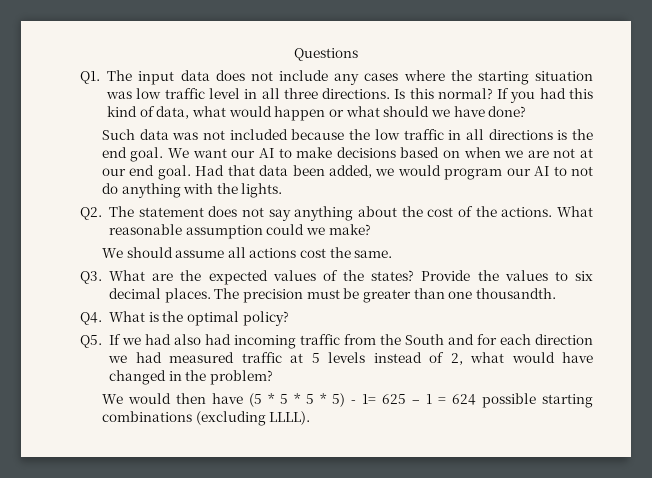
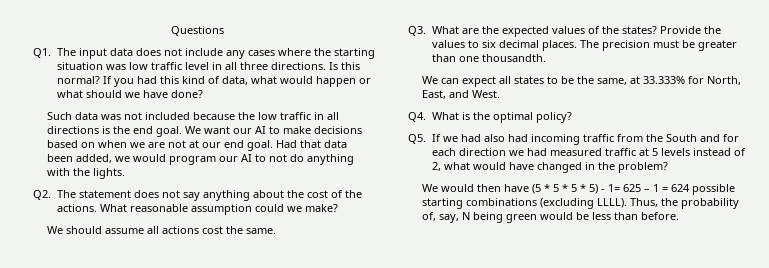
(556, 293) none -> [422,76,742,87] [422,90,501,99] // We can expect all states to be the same, at 33.333% for North, East, and West.
(311, 418) none -> [630,198,740,209] [422,212,680,223] Thus, the probability of, say, N being green would be less than before.

